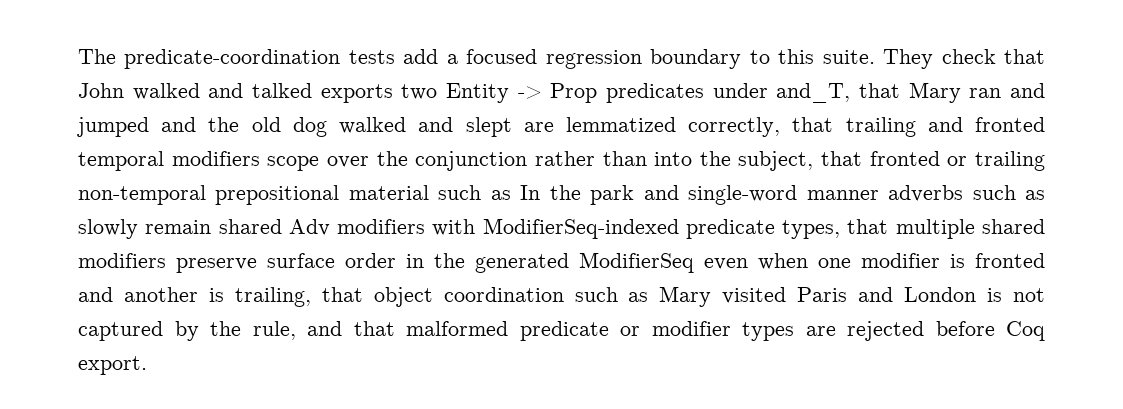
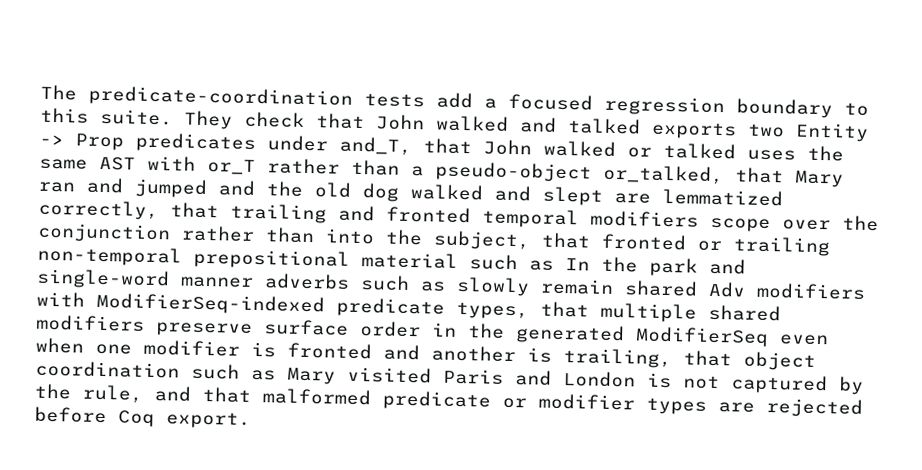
(900, 90) none -> [483,139,844,162] [39,155,784,185] John walked or talked uses the same AST with or_T rather than a pseudo-object or_talked, that

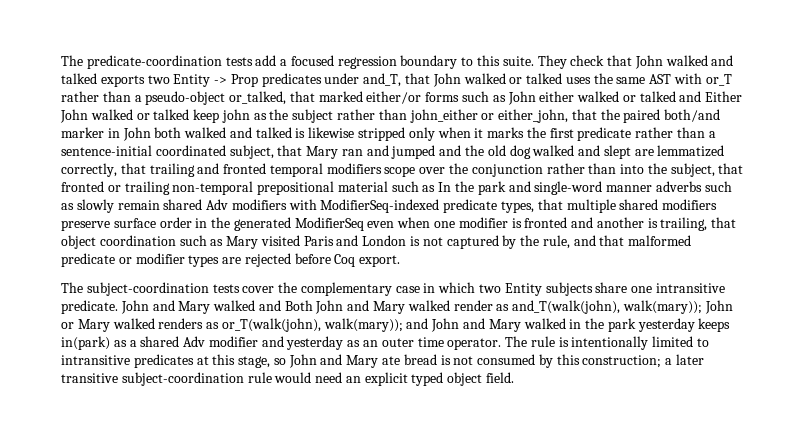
(784, 175) none -> [318,91,743,105] [60,109,721,123] [61,127,716,141] [61,145,303,159] marked either/or forms such as John either walked or talked and Either John walked or talked keep john as the subject rather than john_either or either_john, that the paired both/and marker in John both walked and talked is likewise stripped only when it marks the first predicate rather than a sentence-initial coordinated subject, that
(251, 420) none -> [61,282,725,296] [61,300,733,314] [61,318,731,332] [61,336,710,350] [61,354,705,368] [61,372,515,386] // The subject-coordination tests cover the complementary case in which two Entity subjects share one intransitive predicate. John and Mary walked and Both John and Mary walked render as and_T(walk(john), walk(mary)); John or Mary walked renders as or_T(walk(john), walk(mary)); and John and Mary walked in the park yesterday keeps in(park) as a shared Adv modifier and yesterday as an outer time operator. The rule is intentionally limited to intransitive predicates at this stage, so John and Mary ate bread is not consumed by this construction; a later transitive subject-coordination rule would need an explicit typed object field.

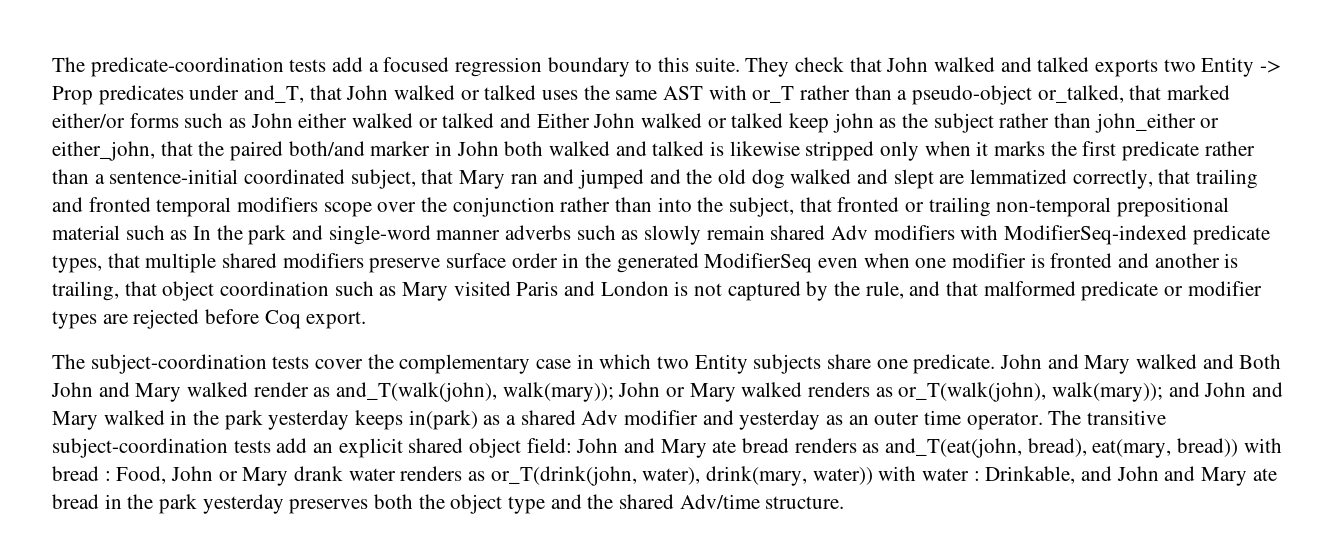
[655,283,725,293] intransitive -> (908, 364) none
[530,336,710,350] [61,354,705,368] [61,372,515,386] rule is intentionally limited to intransitive predicates at this stage, so John and Mary ate bread is not consumed by this construction; a later transitive subject-coordination rule would need an explicit typed object field. -> [1087,410,1167,425] [52,438,1282,458] [52,466,1277,486] [52,494,845,514] transitive subject-coordination tests add an explicit shared object field: John and Mary ate bread renders as and_T(eat(john, bread), eat(mary, bread)) with bread : Food, John or Mary drank water renders as or_T(drink(john, water), drink(mary, water)) with water : Drinkable, and John and Mary ate bread in the park yesterday preserves both the object type and the shared Adv/time structure.

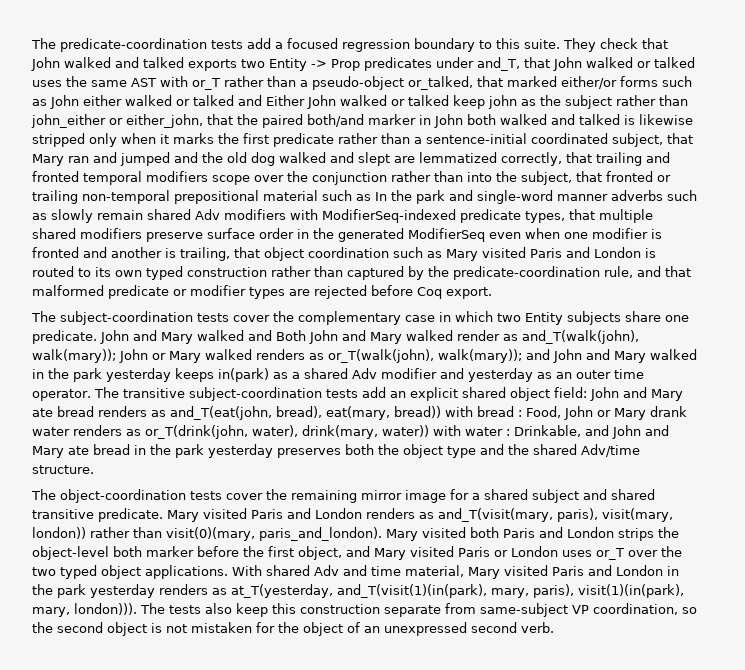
[694,283,723,296] not -> [32,266,343,280] routed to its own typed construction rather than
(861, 288) none -> [453,266,600,280] predicate-coordination
(845, 502) none -> [31,489,655,503] [32,508,673,522] [32,527,679,541] [32,546,682,560] [32,565,679,579] [32,584,684,598] [32,603,697,617] [32,622,554,636] // The object-coordination tests cover the remaining mirror image for a shared subject and shared transitive predicate. Mary visited Paris and London renders as and_T(visit(mary, paris), visit(mary, london)) rather than visit(0)(mary, paris_and_london). Mary visited both Paris and London strips the object-level both marker before the first object, and Mary visited Paris or London uses or_T over the two typed object applications. With shared Adv and time material, Mary visited Paris and London in the park yesterday renders as at_T(yesterday, and_T(visit(1)(in(park), mary, paris), visit(1)(in(park), mary, london))). The tests also keep this construction separate from same-subject VP coordination, so the second object is not mistaken for the object of an unexpressed second verb.

